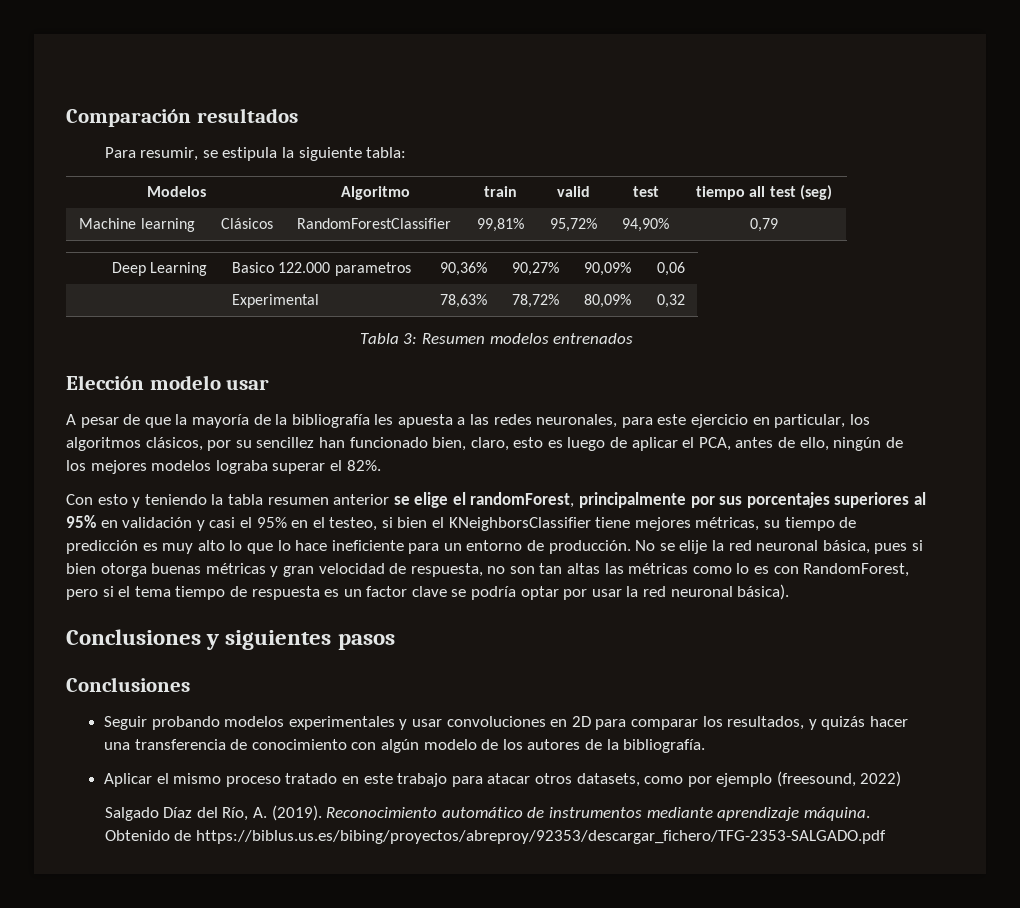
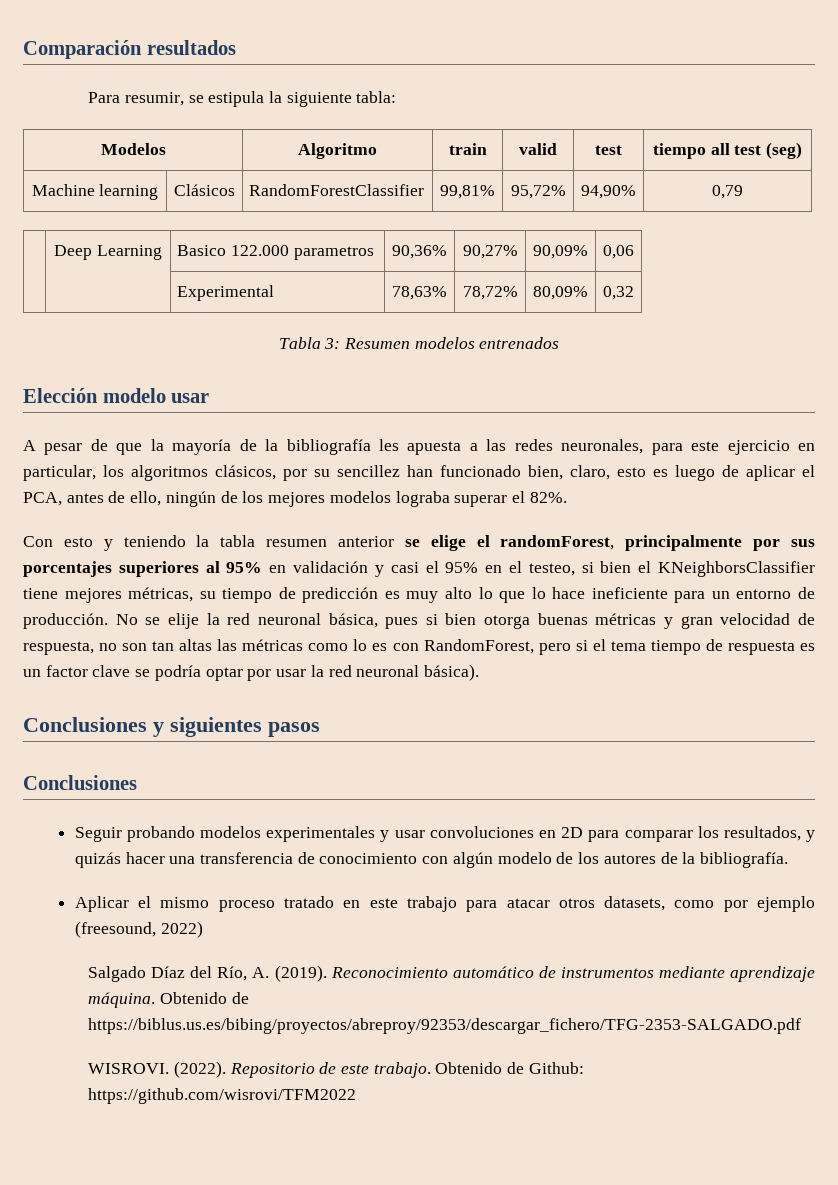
(886, 837) none -> [88,1061,584,1078] [88,1088,357,1104] // WISROVI. (2022). Repositorio de este trabajo. Obtenido de Github: https://github.com/wisrovi/TFM2022

